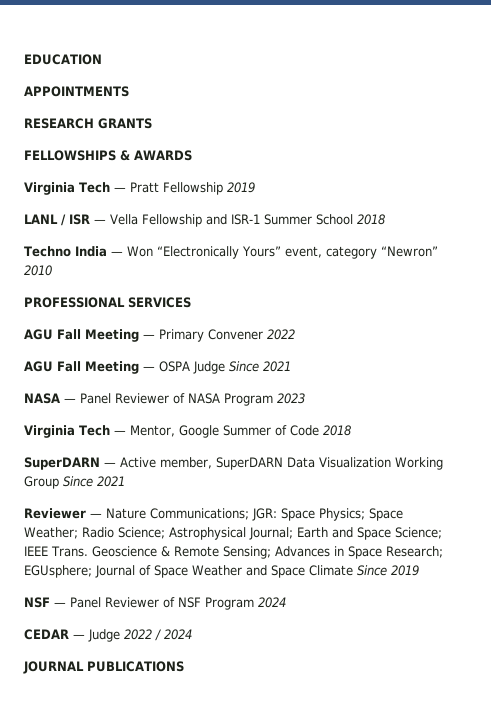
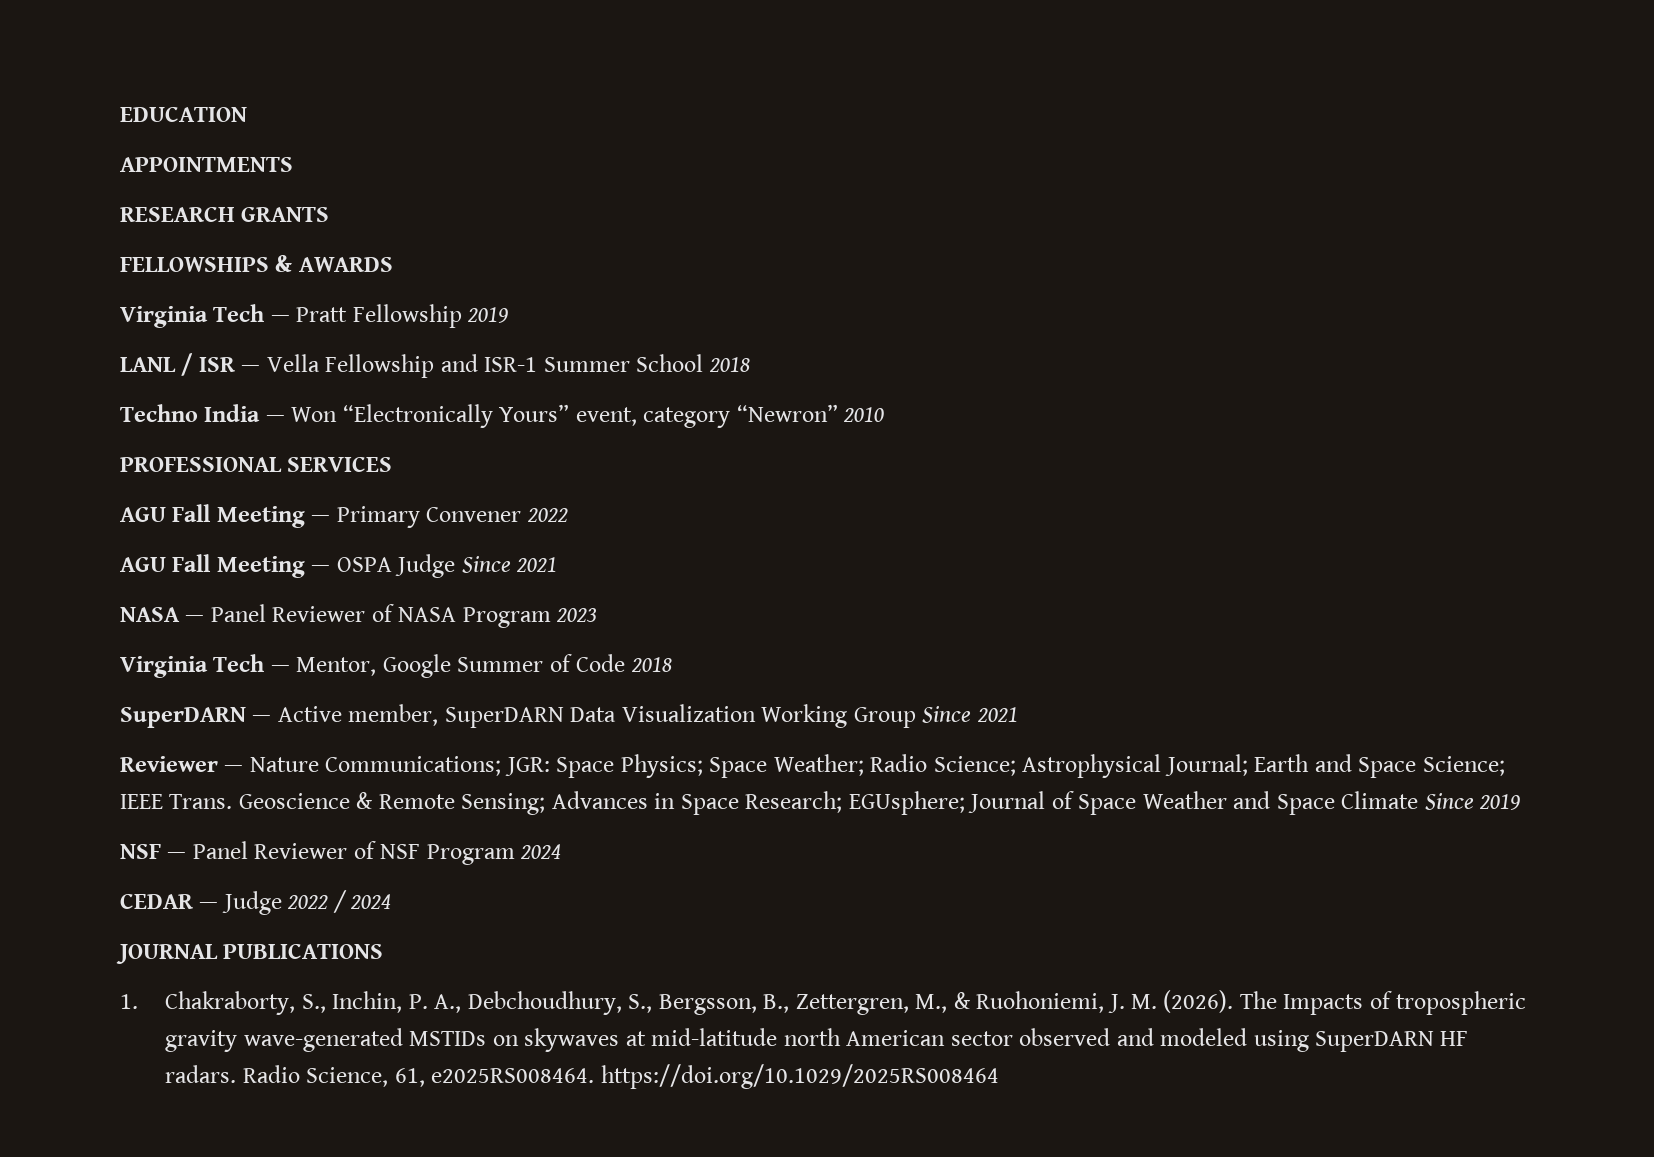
(184, 666) none -> [120,990,1527,1015] [165,1028,1469,1052] [165,1064,999,1089] // 1. Chakraborty, S., Inchin, P. A., Debchoudhury, S., Bergsson, B., Zettergren, M., & Ruohoniemi, J. M. (2026). The Impacts of tropospheric gravity wave-generated MSTIDs on skywaves at mid-latitude north American sector observed and modeled using SuperDARN HF radars. Radio Science, 61, e2025RS008464. https://doi.org/10.1029/2025RS008464

